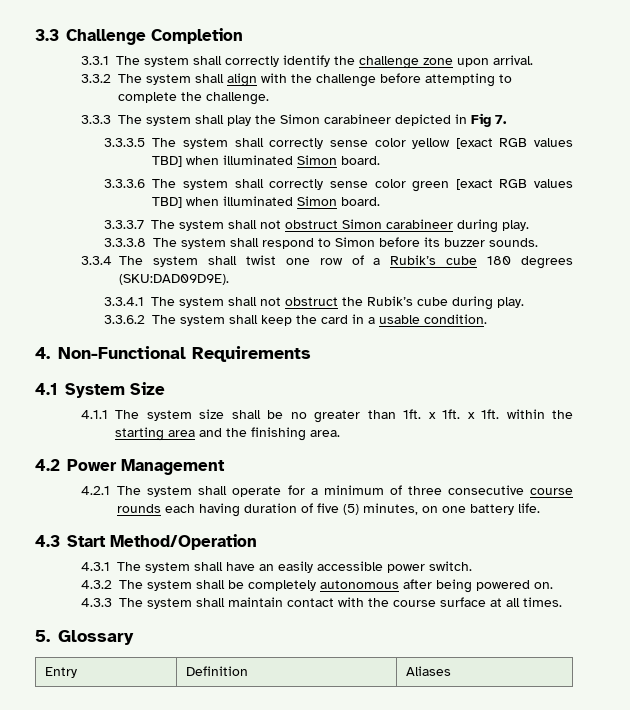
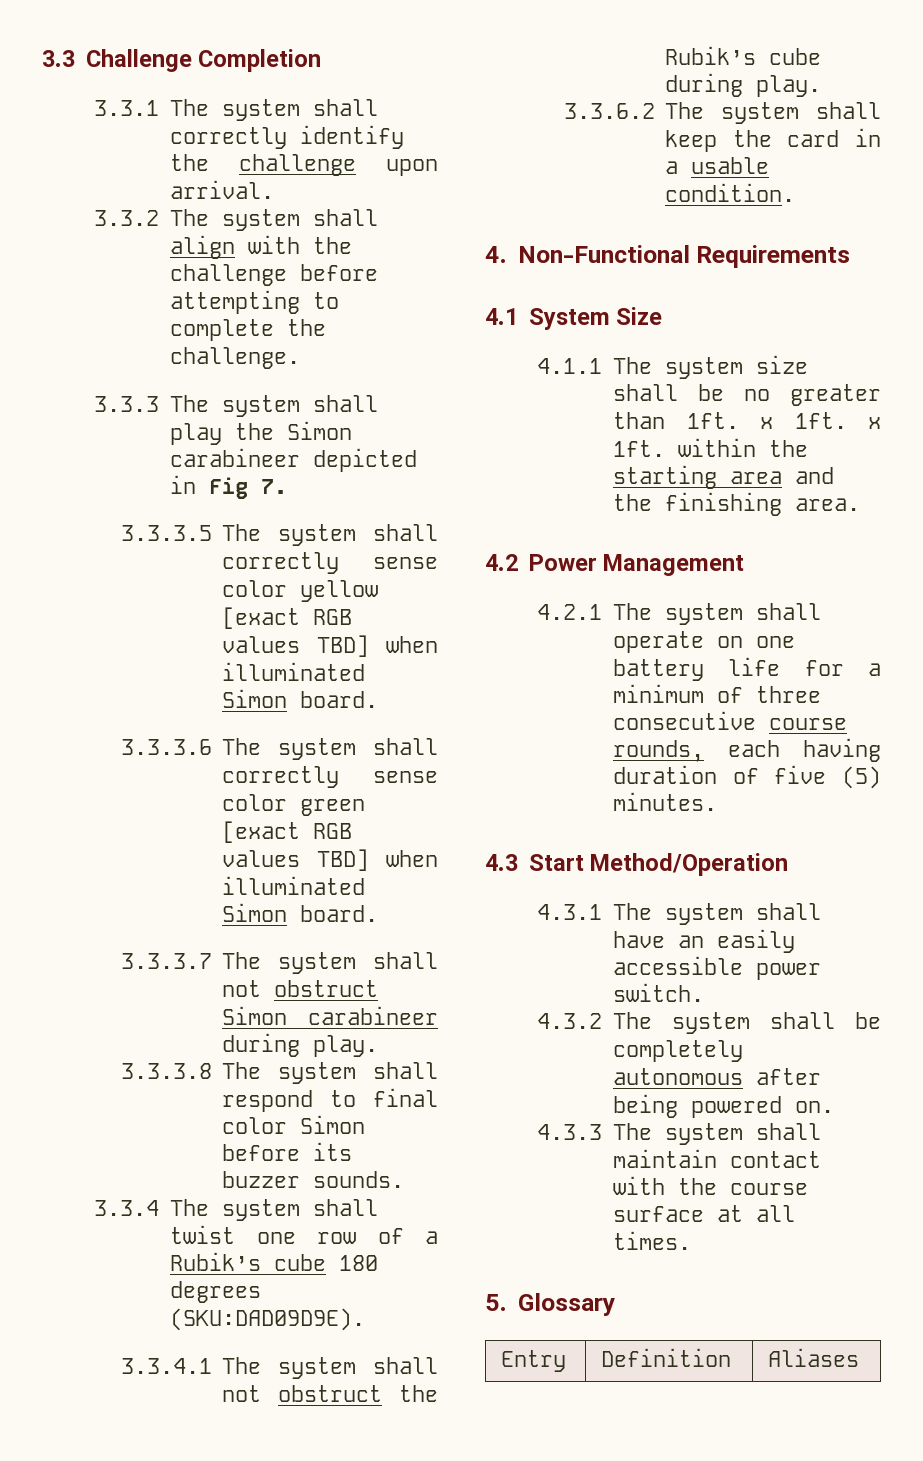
[423,58,454,65] zone -> (357, 165) none
(332, 242) none -> [373,1088,438,1107] [222,1117,288,1134] final color
(282, 491) none -> [717,636,796,648] [613,657,781,681] on one battery life
[117,504,162,513] rounds -> [613,740,705,762] rounds,
[363,503,541,515] minutes, on one battery life. -> [613,792,718,811] minutes.

